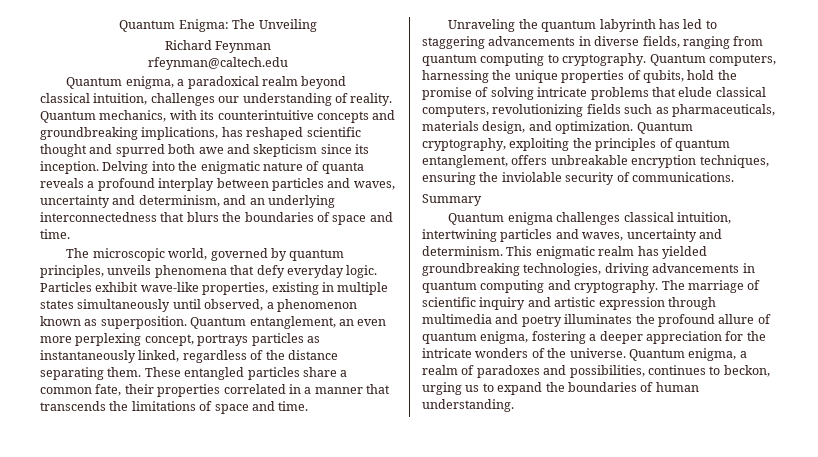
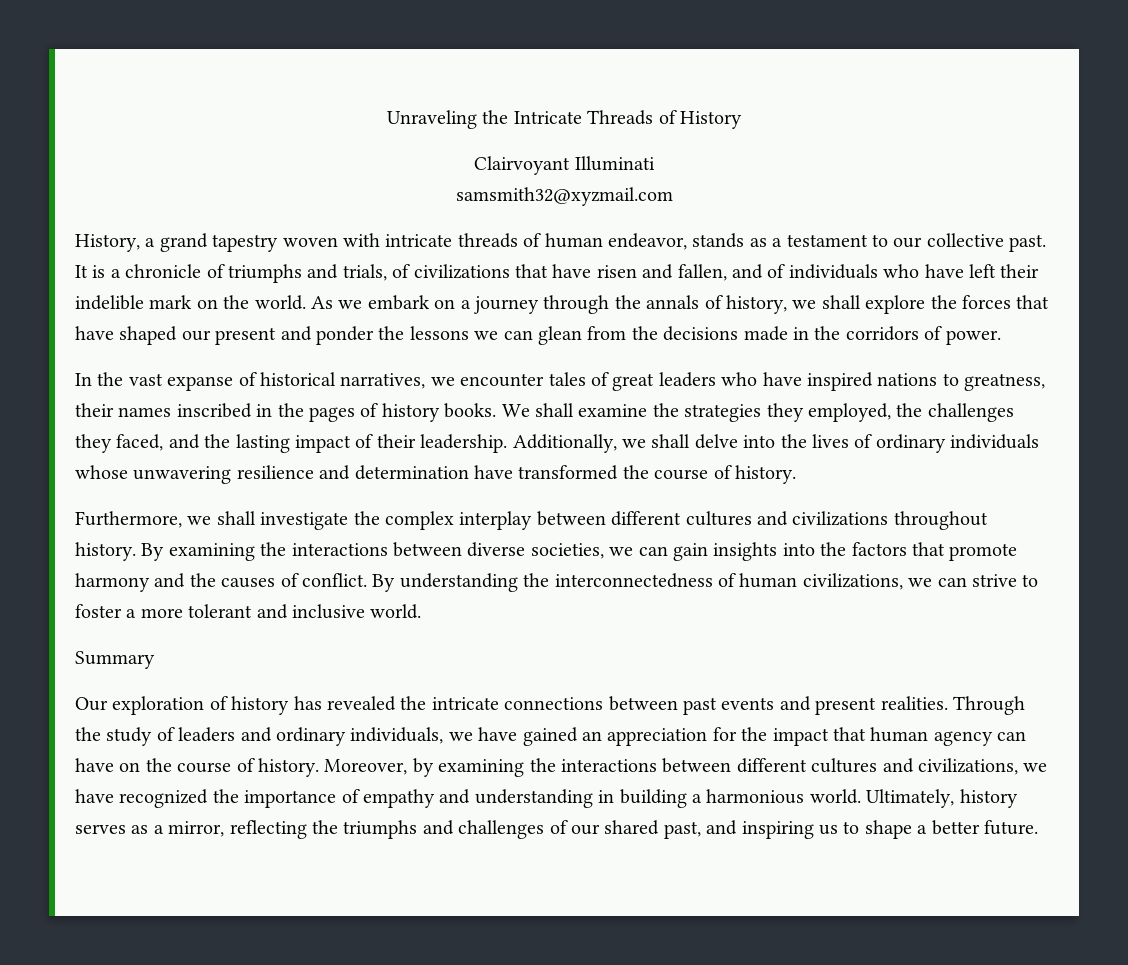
[119,19,317,32] [164,40,272,53] [148,57,288,70] [66,76,347,89] [40,93,393,106] [40,110,396,123] [40,127,361,140] [40,144,369,157] [40,161,364,174] [40,178,395,191] [40,195,335,208] [40,212,393,225] [40,229,70,239] [66,248,345,261] [40,265,378,278] [40,282,389,295] [40,299,357,312] [40,316,387,329] [40,333,320,346] [40,350,338,363] [40,367,348,380] [40,384,390,397] [40,401,309,414] [448,19,717,32] [422,36,764,49] [422,53,776,66] [422,70,737,83] [422,87,766,100] [422,104,775,117] [422,121,693,134] [422,138,730,151] [422,155,769,168] [422,172,734,185] [422,194,482,206] [448,212,731,225] [422,229,722,242] [422,246,707,259] [422,263,755,276] [422,280,761,293] [422,297,716,310] [422,314,771,327] [422,331,766,344] [422,348,747,361] [422,365,770,378] [422,382,699,395] [422,399,514,412] Quantum Enigma: The Unveiling // Richard Feynman // rfeynman@caltech.edu // Quantum enigma, a paradoxical realm beyond classical intuition, challenges our understanding of reality. Quantum mechanics, with its counterintuitive concepts and groundbreaking implications, has reshaped scientific thought and spurred both awe and skepticism since its inception. Delving into the enigmatic nature of quanta reveals a profound interplay between particles and waves, uncertainty and determinism, and an underlying interconnectedness that blurs the boundaries of space and time. // The microscopic world, governed by quantum principles, unveils phenomena that defy everyday logic. Particles exhibit wave-like properties, existing in multiple states simultaneously until observed, a phenomenon known as superposition. Quantum entanglement, an even more perplexing concept, portrays particles as instantaneously linked, regardless of the distance separating them. These entangled particles share a common fate, their properties correlated in a manner that transcends the limitations of space and time. // Unraveling the quantum labyrinth has led to staggering advancements in diverse fields, ranging from quantum computing to cryptography. Quantum computers, harnessing the unique properties of qubits, hold the promise of solving intricate problems that elude classical computers, revolutionizing fields such as pharmaceuticals, materials design, and optimization. Quantum cryptography, exploiting the principles of quantum entanglement, offers unbreakable encryption techniques, ensuring the inviolable security of communications. // Summary // Quantum enigma challenges classical intuition, intertwining particles and waves, uncertainty and determinism. This enigmatic realm has yielded groundbreaking technologies, driving advancements in quantum computing and cryptography. The marriage of scientific inquiry and artistic expression through multimedia and poetry illuminates the profound allure of quantum enigma, fostering a deeper appreciation for the intricate wonders of the universe. Quantum enigma, a realm of paradoxes and possibilities, continues to beckon, urging us to expand the boundaries of human understanding. -> [387,110,742,129] [474,156,655,175] [455,187,673,206] [75,233,1047,252] [75,264,1040,283] [75,295,1050,314] [75,326,1001,345] [75,372,1046,391] [75,403,1014,422] [75,434,1040,453] [75,465,796,484] [75,511,988,530] [75,542,1018,561] [75,573,1039,592] [75,604,422,619] [75,651,155,669] [75,696,1025,715] [75,727,1027,746] [75,758,1048,777] [75,789,1018,808] [75,820,1038,839] Unraveling the Intricate Threads of History // Clairvoyant Illuminati // samsmith32@xyzmail.com // History, a grand tapestry woven with intricate threads of human endeavor, stands as a testament to our collective past. It is a chronicle of triumphs and trials, of civilizations that have risen and fallen, and of individuals who have left their indelible mark on the world. As we embark on a journey through the annals of history, we shall explore the forces that have shaped our present and ponder the lessons we can glean from the decisions made in the corridors of power. // In the vast expanse of historical narratives, we encounter tales of great leaders who have inspired nations to greatness, their names inscribed in the pages of history books. We shall examine the strategies they employed, the challenges they faced, and the lasting impact of their leadership. Additionally, we shall delve into the lives of ordinary individuals whose unwavering resilience and determination have transformed the course of history. // Furthermore, we shall investigate the complex interplay between different cultures and civilizations throughout history. By examining the interactions between diverse societies, we can gain insights into the factors that promote harmony and the causes of conflict. By understanding the interconnectedness of human civilizations, we can strive to foster a more tolerant and inclusive world. // Summary // Our exploration of history has revealed the intricate connections between past events and present realities. Through the study of leaders and ordinary individuals, we have gained an appreciation for the impact that human agency can have on the course of history. Moreover, by examining the interactions between different cultures and civilizations, we have recognized the importance of empathy and understanding in building a harmonious world. Ultimately, history serves as a mirror, reflecting the triumphs and challenges of our shared past, and inspiring us to shape a better future.

